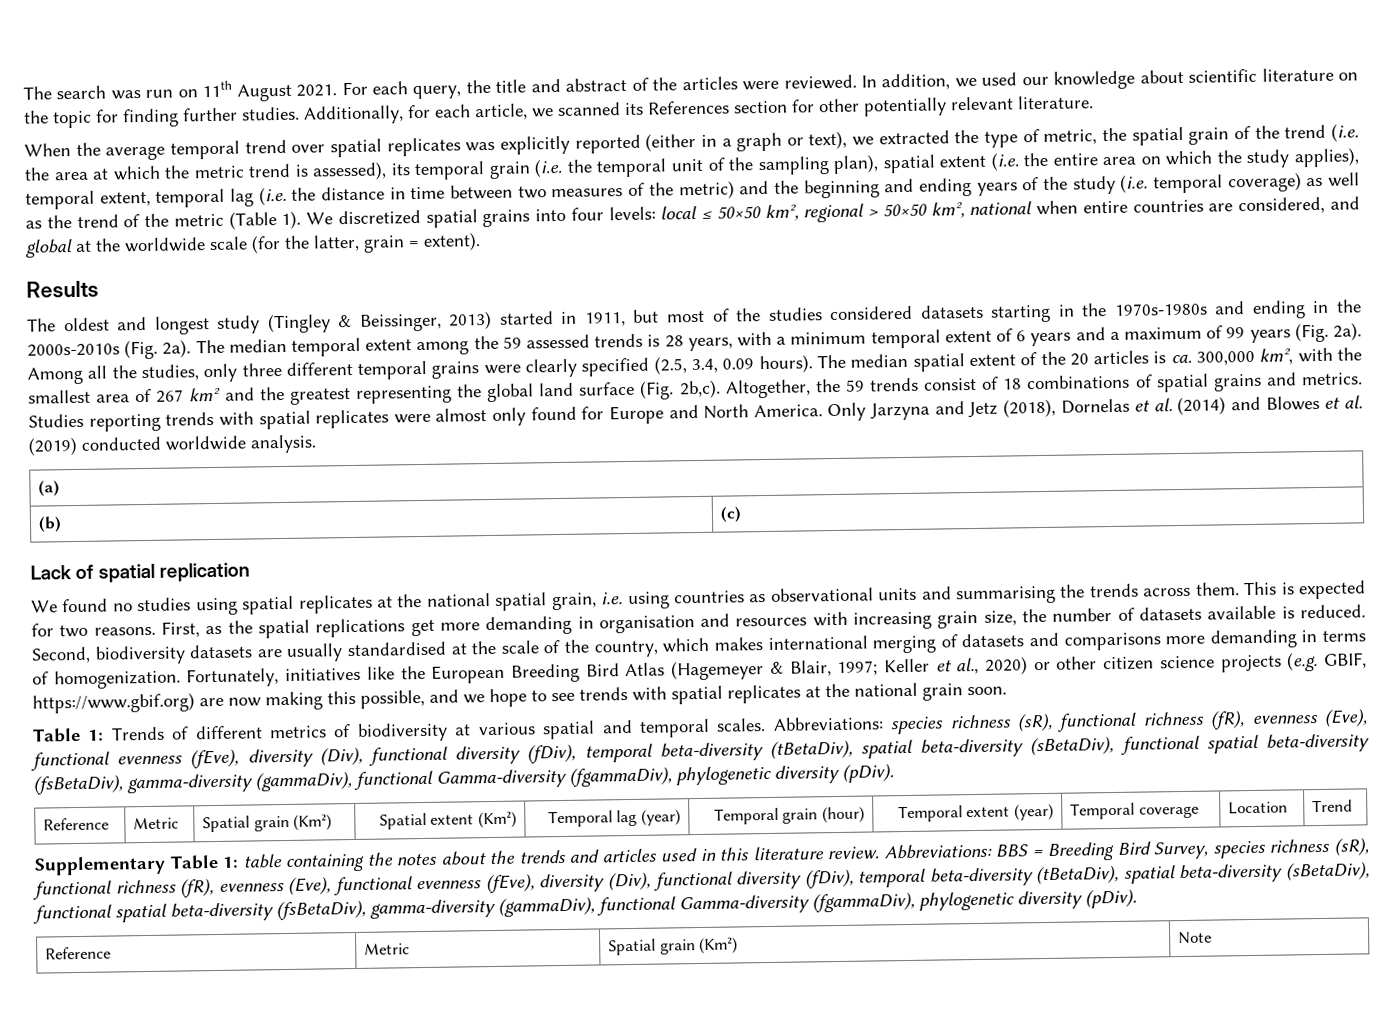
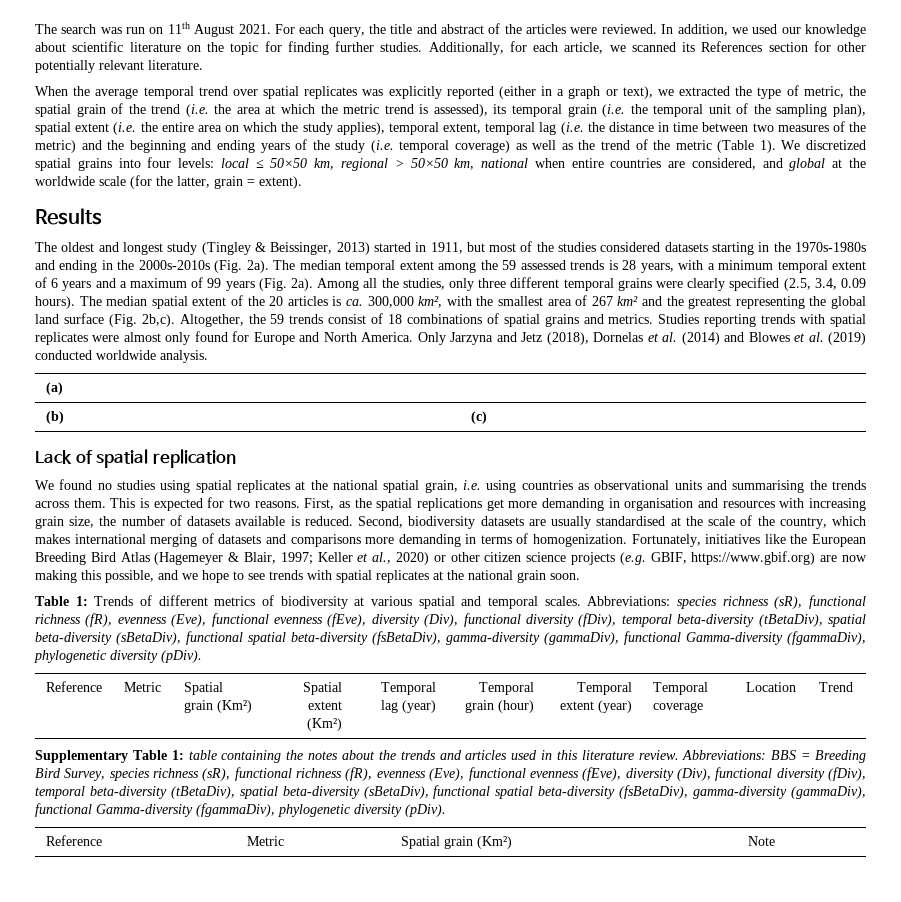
[764,204,799,221] km², -> [314,158,335,170] km,
[930,202,965,219] km², -> [454,158,475,170] km,

